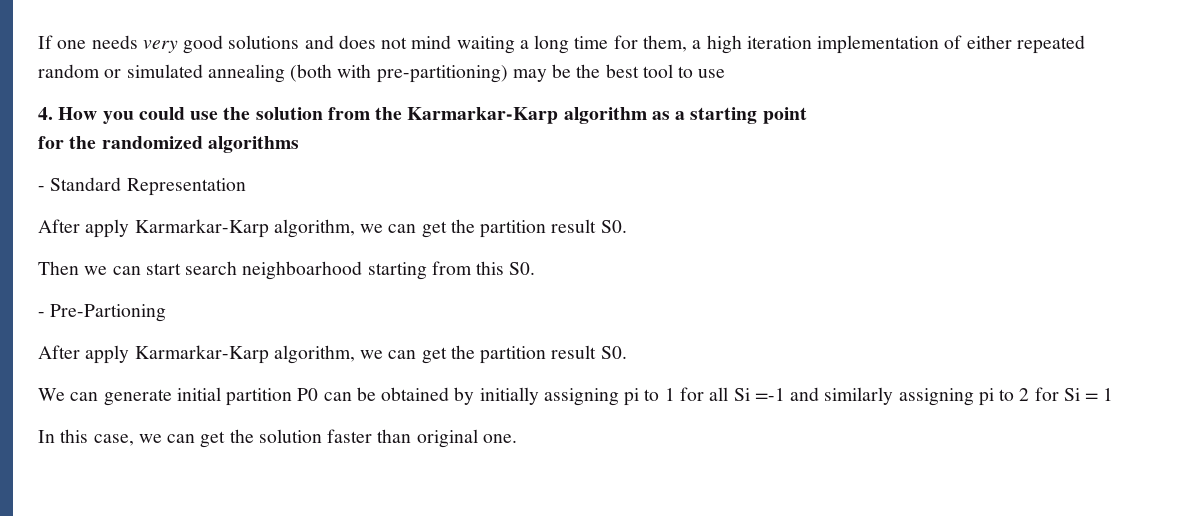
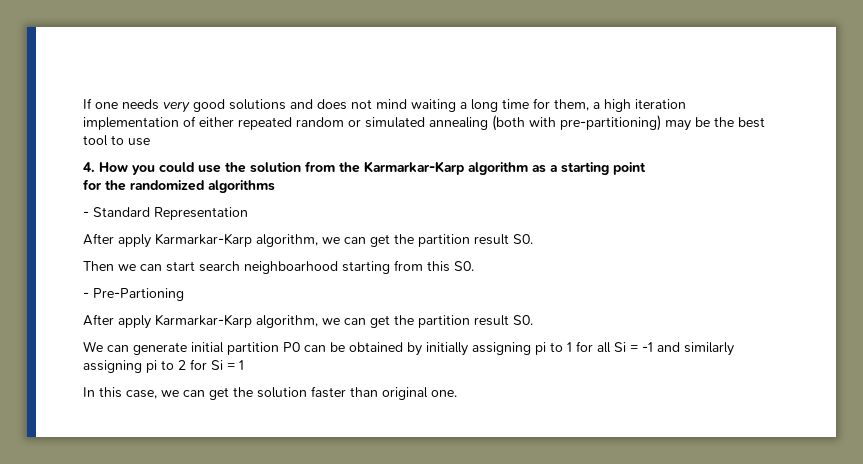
[754,388,785,401] =-1 -> [630,342,653,352] = -1

